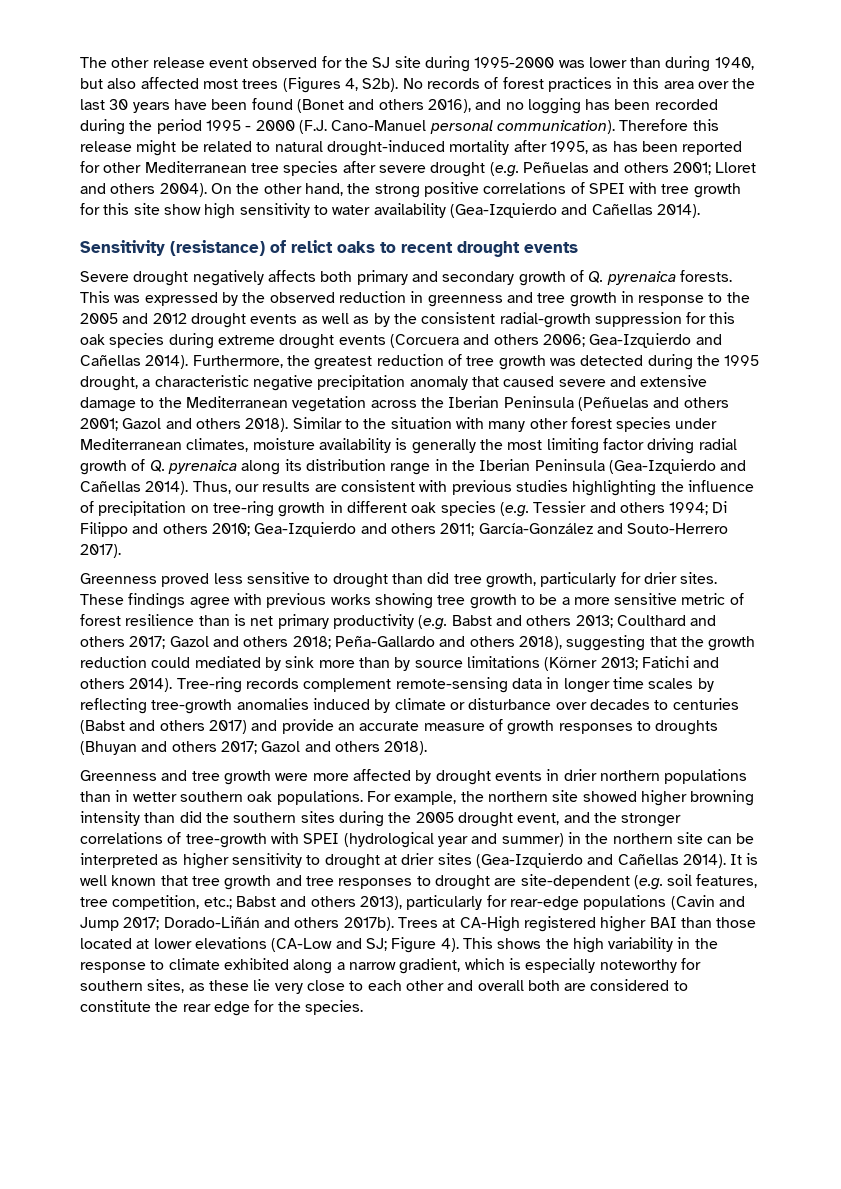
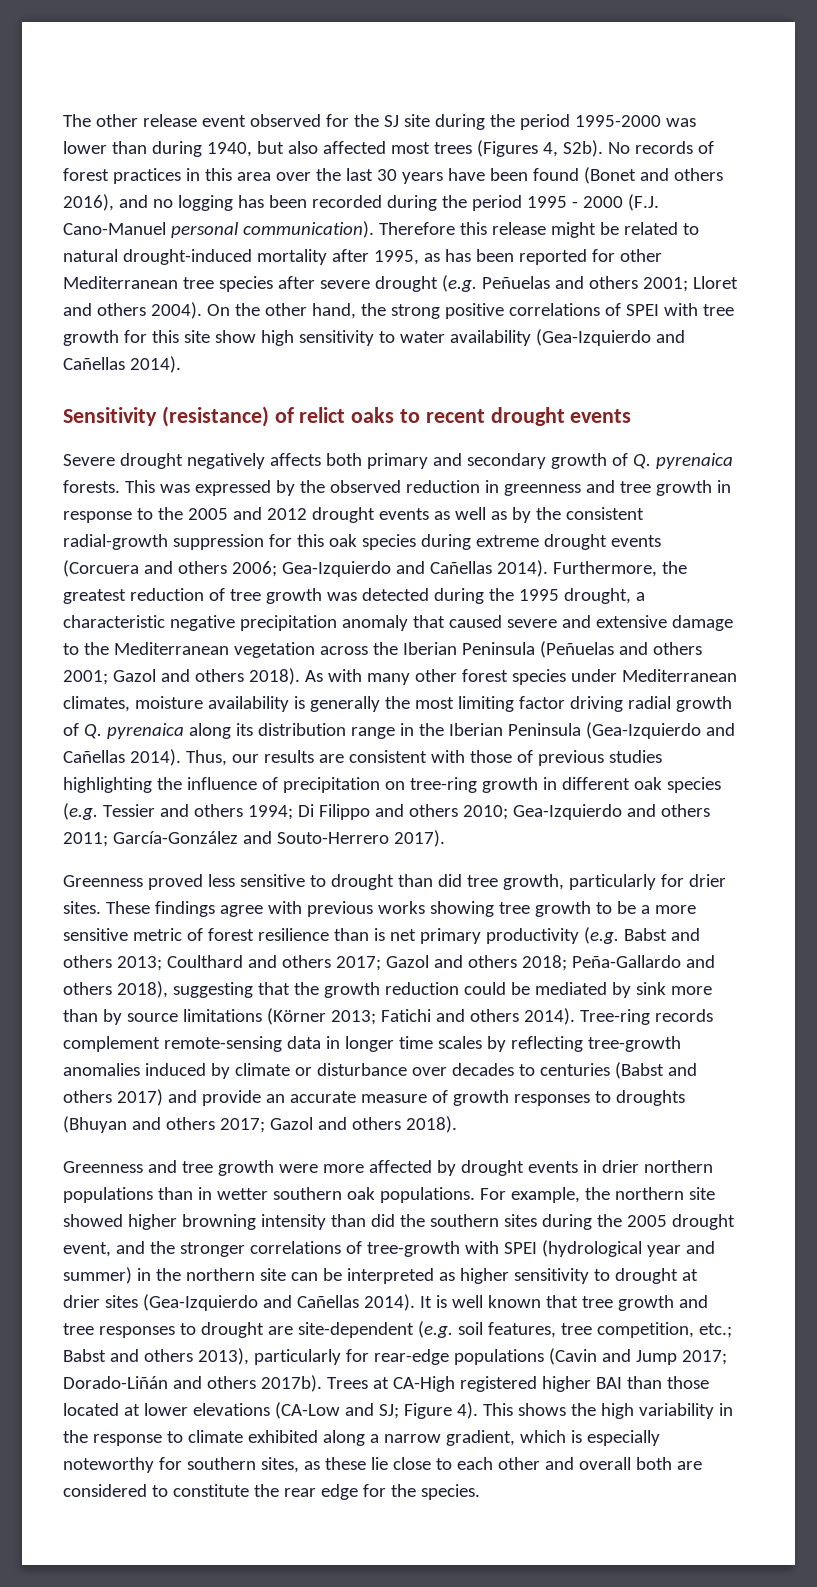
(470, 64) none -> [489,114,570,130] the period
[292,417,452,429] Similar to the situation -> [304,670,323,682] As
(448, 486) none -> [469,750,533,763] those of
(191, 662) none -> [510,982,530,995] be
[274,983,303,994] very -> (388, 1463) none

